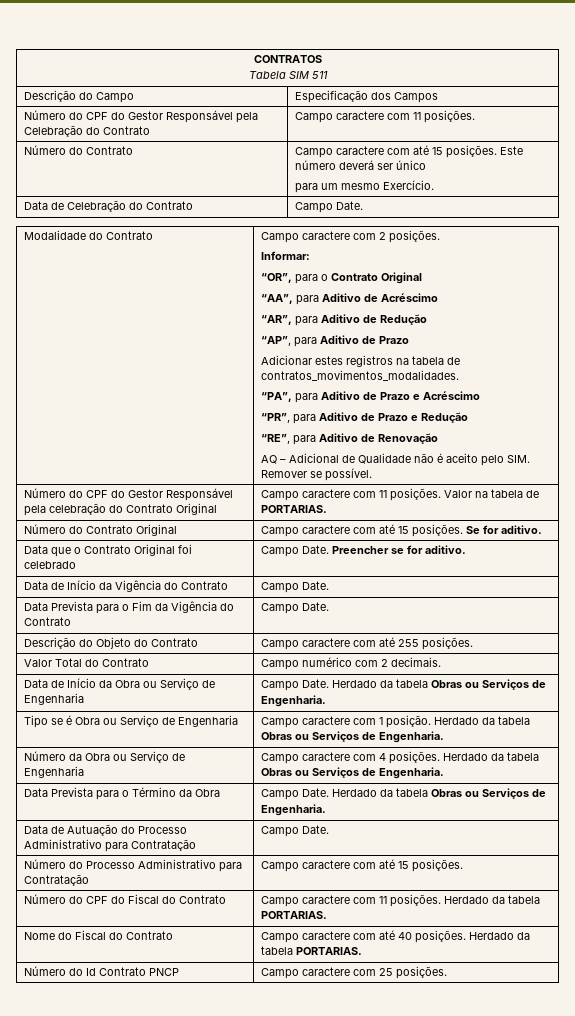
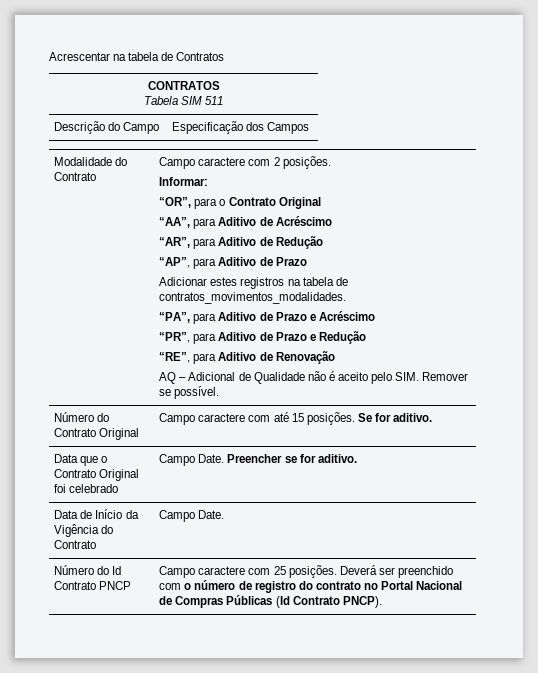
(253, 59) none -> [49,52,225,61] Acrescentar na tabela de Contratos //
[23,110,258,123] [23,125,150,137] [294,110,475,123] [23,145,133,155] [294,145,523,158] [294,160,426,170] [294,180,434,193] [23,200,193,212] [294,201,363,213] // Número do CPF do Gestor Responsável pela Celebração do Contrato | Campo caractere com 11 posições. // Número do Contrato | Campo caractere com até 15 posições. Este número deverá ser único // para um mesmo Exercício. // Data de Celebração do Contrato | Campo Date. -> (310, 128) none
[23,488,233,501] [23,503,217,516] [260,488,539,501] [260,505,327,513] // Número do CPF do Gestor Responsável pela celebração do Contrato Original | Campo caractere com 11 posições. Valor na tabela de PORTARIAS. -> (220, 392) none
[23,601,234,614] [23,617,71,626] [260,602,329,614] [23,637,198,649] [260,637,473,650] [23,658,149,667] [260,657,441,670] [23,678,215,690] [23,693,84,705] [260,679,546,691] [260,695,326,707] [23,715,238,728] [260,715,530,728] [260,731,444,743] [23,751,185,763] [23,766,84,778] [260,751,539,764] [260,767,444,779] [23,787,220,800] [260,788,546,800] [260,804,326,816] [23,824,187,836] [23,839,196,852] [260,825,329,837] [23,859,242,872] [23,874,89,886] [260,859,463,872] [23,894,226,904] [260,894,540,907] [260,911,327,919] [23,930,173,940] [260,930,530,943] [260,946,362,955] // Data Prevista para o Fim da Vigência do Contrato | Campo Date. // Descrição do Objeto do Contrato | Campo caractere com até 255 posições. // Valor Total do Contrato | Campo numérico com 2 decimais. // Data de Início da Obra ou Serviço de Engenharia | Campo Date. Herdado da tabela Obras ou Serviços de Engenharia. // Tipo se é Obra ou Serviço de Engenharia | Campo caractere com 1 posição. Herdado da tabela Obras ou Serviços de Engenharia. // Número da Obra ou Serviço de Engenharia | Campo caractere com 4 posições. Herdado da tabela Obras ou Serviços de Engenharia. // Data Prevista para o Término da Obra | Campo Date. Herdado da tabela Obras ou Serviços de Engenharia. // Data de Autuação do Processo Administrativo para Contratação | Campo Date. // Número do Processo Administrativo para Contratação | Campo caractere com até 15 posições. // Número do CPF do Fiscal do Contrato | Campo caractere com 11 posições. Herdado da tabela PORTARIAS. // Nome do Fiscal do Contrato | Campo caractere com até 40 posições. Herdado da tabela PORTARIAS. -> (225, 514) none
(447, 972) none -> [339,565,453,578] [159,580,463,593] [159,595,382,608] Deverá ser preenchido com o número de registro do contrato no Portal Nacional de Compras Públicas (Id Contrato PNCP).

